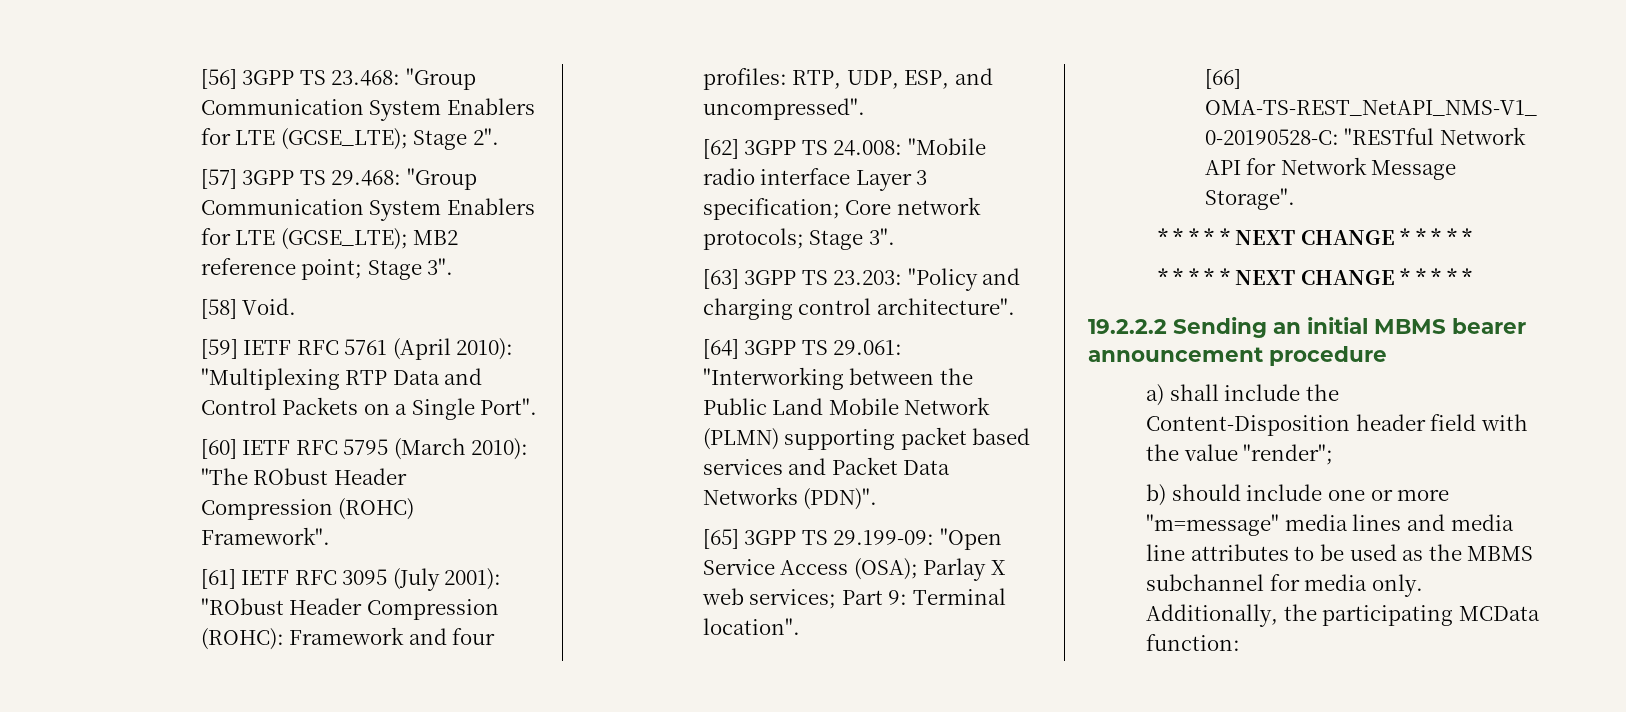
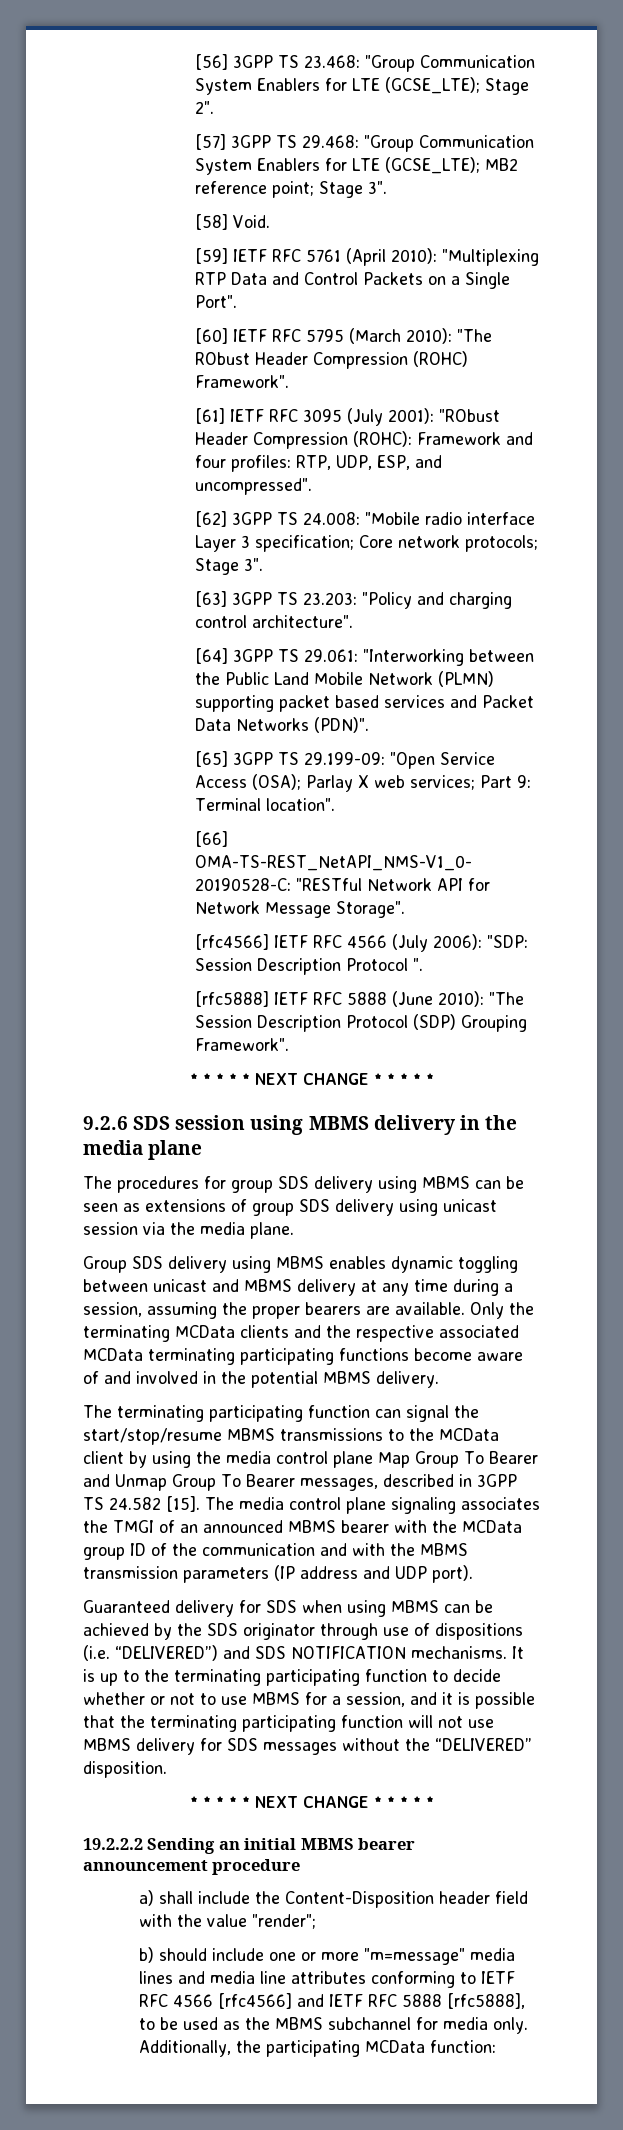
(1295, 199) none -> [194,934,528,952] [194,958,423,975] [194,991,524,1007] [194,1014,527,1032] [194,1038,289,1051] // [rfc4566] IETF RFC 4566 (July 2006): "SDP: Session Description Protocol ". // [rfc5888] IETF RFC 5888 (June 2010): "The Session Description Protocol (SDP) Grouping Framework".
(1473, 236) none -> [83,1115,517,1135] [83,1140,203,1160] [83,1176,524,1193] [83,1199,497,1216] [83,1222,294,1239] [83,1256,518,1273] [83,1279,513,1296] [83,1302,534,1319] [83,1325,519,1342] [83,1348,523,1365] [83,1371,439,1388] [83,1405,479,1422] [83,1428,499,1445] [83,1451,538,1468] [83,1474,517,1491] [83,1496,540,1514] [83,1520,522,1533] [83,1543,468,1560] [83,1565,473,1583] [83,1600,493,1617] [83,1623,523,1640] [83,1645,524,1661] [83,1669,501,1686] [83,1692,535,1709] [83,1715,494,1732] [83,1738,532,1755] [83,1761,167,1778] // 9.2.6 SDS session using MBMS delivery in the media plane // The procedures for group SDS delivery using MBMS can be seen as extensions of group SDS delivery using unicast session via the media plane. // Group SDS delivery using MBMS enables dynamic toggling between unicast and MBMS delivery at any time during a session, assuming the proper bearers are available. Only the terminating MCData clients and the respective associated MCData terminating participating functions become aware of and involved in the potential MBMS delivery. // The terminating participating function can signal the start/stop/resume MBMS transmissions to the MCData client by using the media control plane Map Group To Bearer and Unmap Group To Bearer messages, described in 3GPP TS 24.582 [15]. The media control plane signaling associates the TMGI of an announced MBMS bearer with the MCData group ID of the communication and with the MBMS transmission parameters (IP address and UDP port). // Guaranteed delivery for SDS when using MBMS can be achieved by the SDS originator through use of dispositions (i.e. “DELIVERED”) and SDS NOTIFICATION mechanisms. It is up to the terminating participating function to decide whether or not to use MBMS for a session, and it is possible that the terminating participating function will not use MBMS delivery for SDS messages without the “DELIVERED” disposition.
(1289, 552) none -> [370,1971,515,1988] [138,1993,525,2009] conforming to IETF RFC 4566 [rfc4566] and IETF RFC 5888 [rfc5888],

